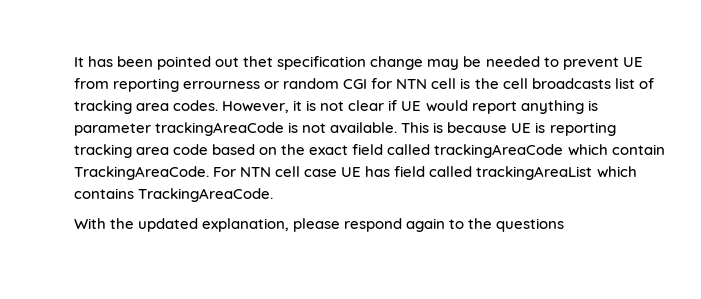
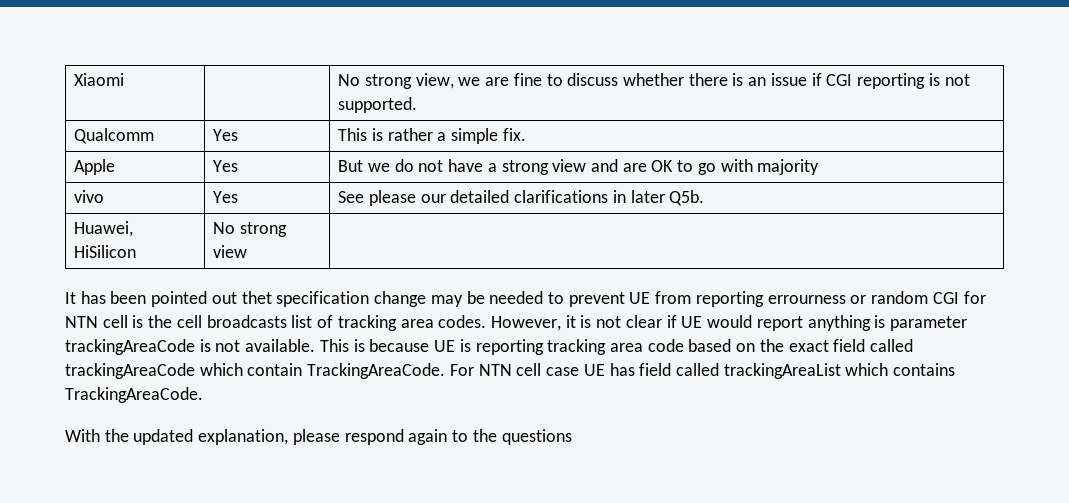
(74, 62) none -> [74,73,125,86] [338,73,970,89] [338,97,418,113] [74,128,155,144] [213,129,239,141] [338,128,526,144] [74,159,116,175] [213,160,239,172] [338,159,820,175] [74,190,105,203] [213,191,239,203] [338,190,705,206] [74,221,134,237] [74,245,137,258] [213,222,287,237] [213,245,248,258] Xiaomi | | No strong view, we are fine to discuss whether there is an issue if CGI reporting is not supported. // Qualcomm | Yes | This is rather a simple fix. // Apple | Yes | But we do not have a strong view and are OK to go with majority // vivo | Yes | See please our detailed clarifications in later Q5b. // Huawei, HiSilicon | No strong view | //

